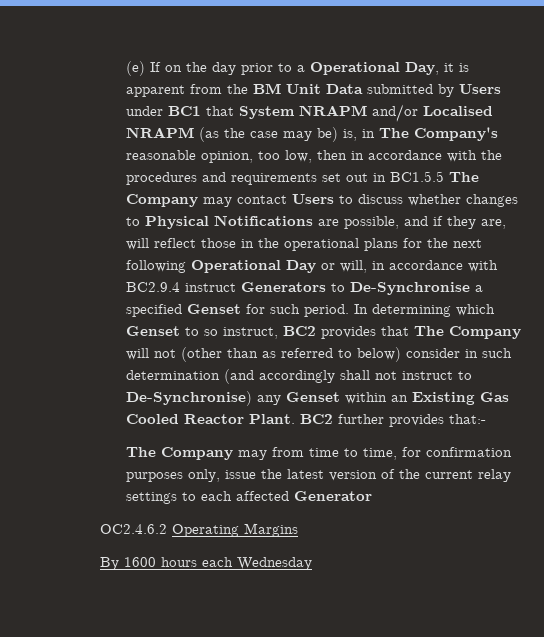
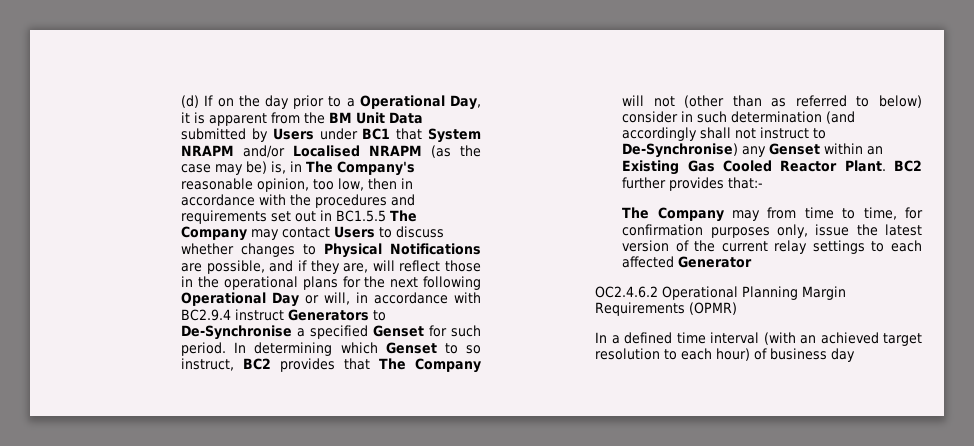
[126,61,146,76] (e) -> [181,95,200,108] (d)
[171,523,298,537] [99,557,312,570] Operating Margins // By 1600 hours each Wednesday -> [662,286,847,300] [595,302,738,316] [595,332,922,346] [595,348,856,362] Operational Planning Margin Requirements (OPMR) // In a defined time interval (with an achieved target resolution to each hour) of business day

